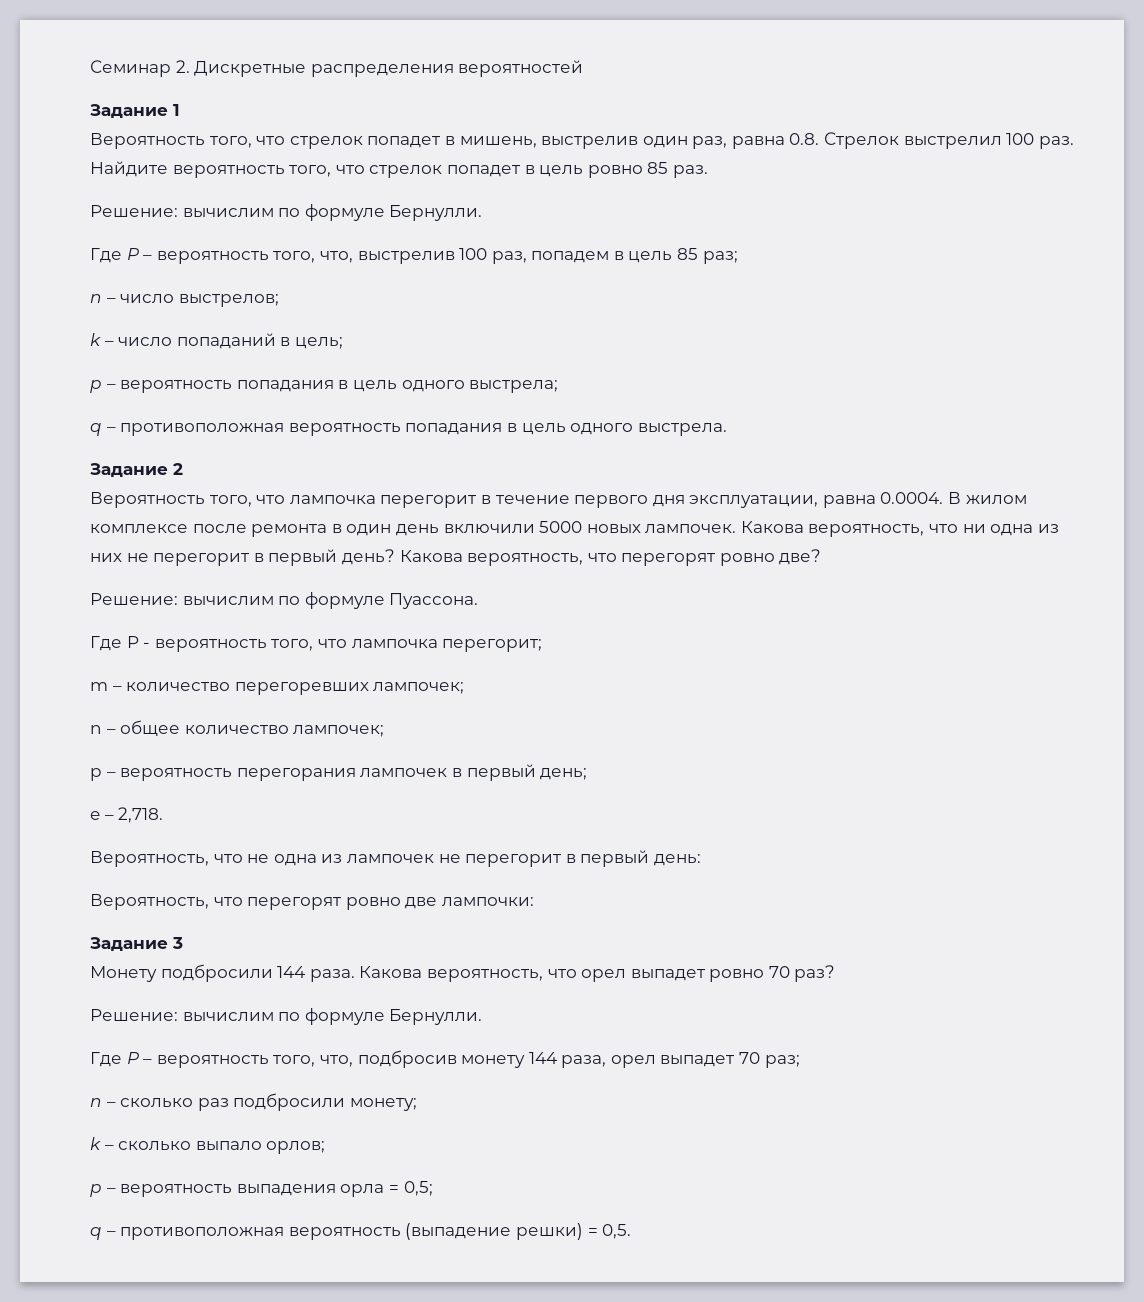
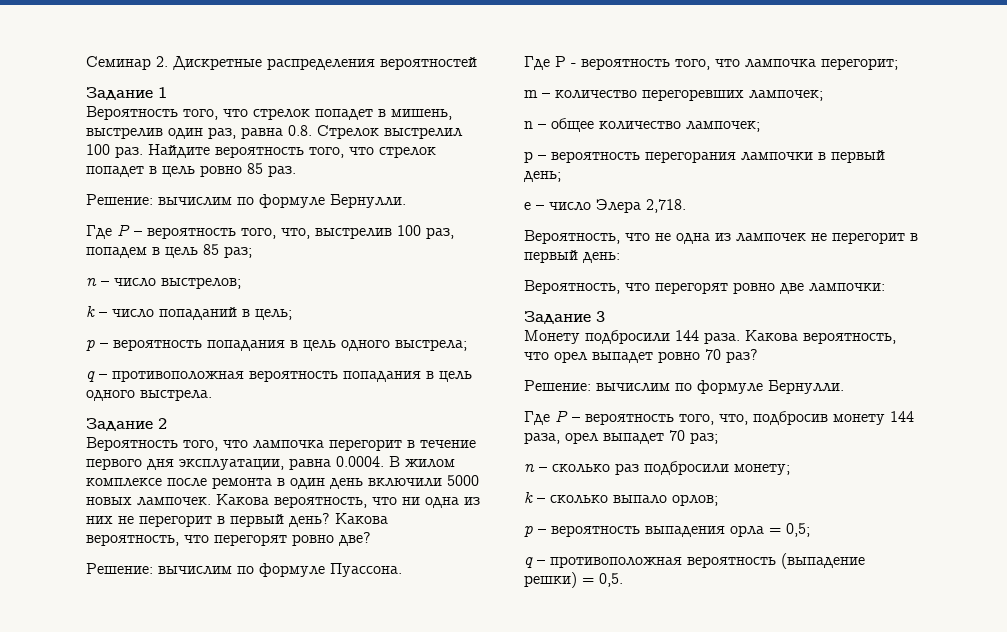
[360,768,448,777] лампочек -> [741,152,813,161] лампочки
(114, 817) none -> [549,199,641,213] число Элера

